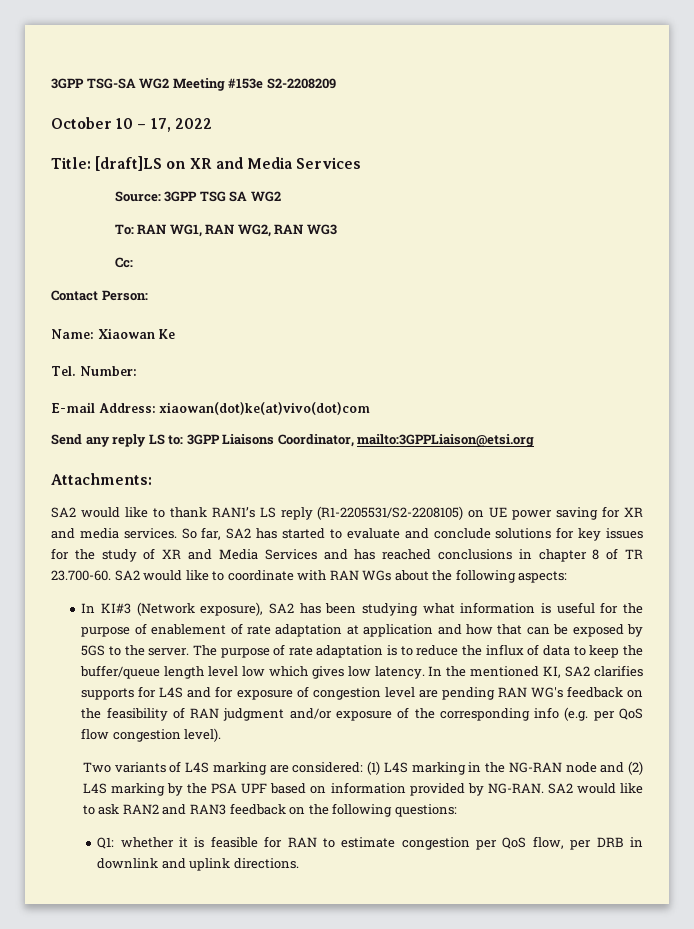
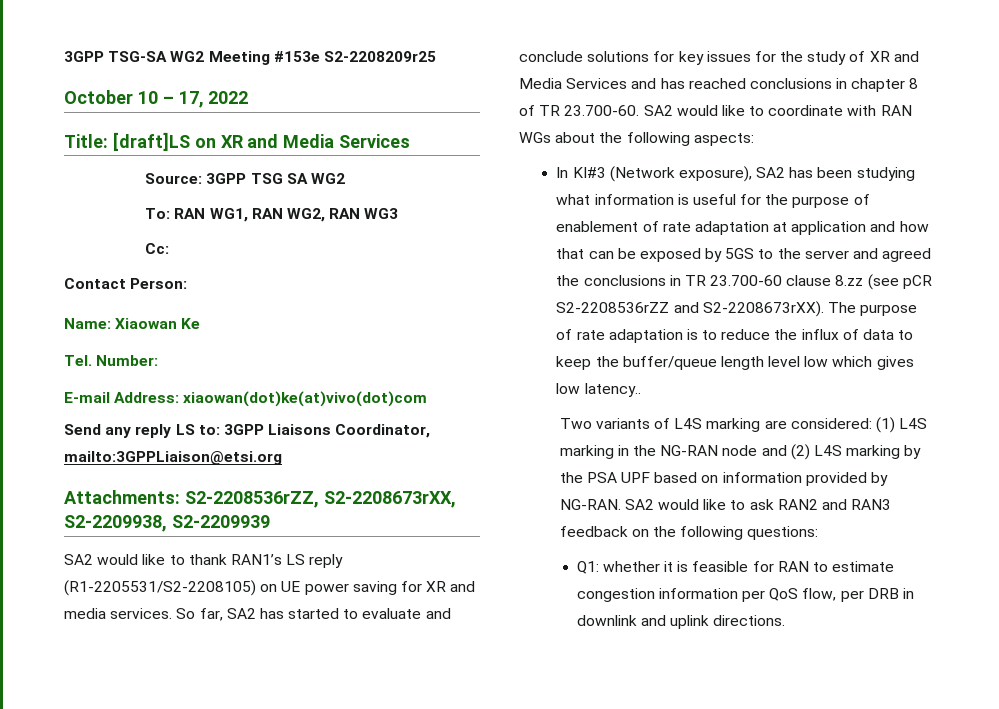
[266,78,336,89] S2-2208209 -> [323,51,436,62] S2-2208209r25
(152, 479) none -> [184,491,456,508] [64,515,270,532] S2-2208536rZZ, S2-2208673rXX, S2-2209938, S2-2209939
[148,648,190,656] server. -> [804,248,932,262] [556,274,932,290] [556,301,824,317] server and agreed the conclusions in TR 23.700-60 clause 8.zz (see pCR S2-2208536rZZ and S2-2208673rXX).
[374,665,643,679] [81,686,643,700] [81,707,643,721] [81,728,222,742] latency. In the mentioned KI, SA2 clarifies supports for L4S and for exposure of congestion level are pending RAN WG's feedback on the feasibility of RAN judgment and/or exposure of the corresponding info (e.g. per QoS flow congestion level). -> [584,383,641,397] latency..
(470, 843) none -> [658,588,738,599] information

